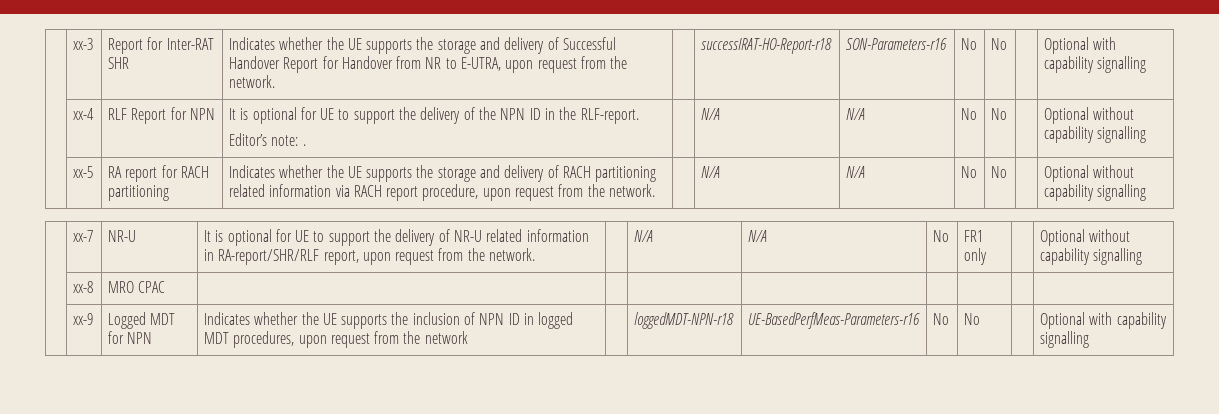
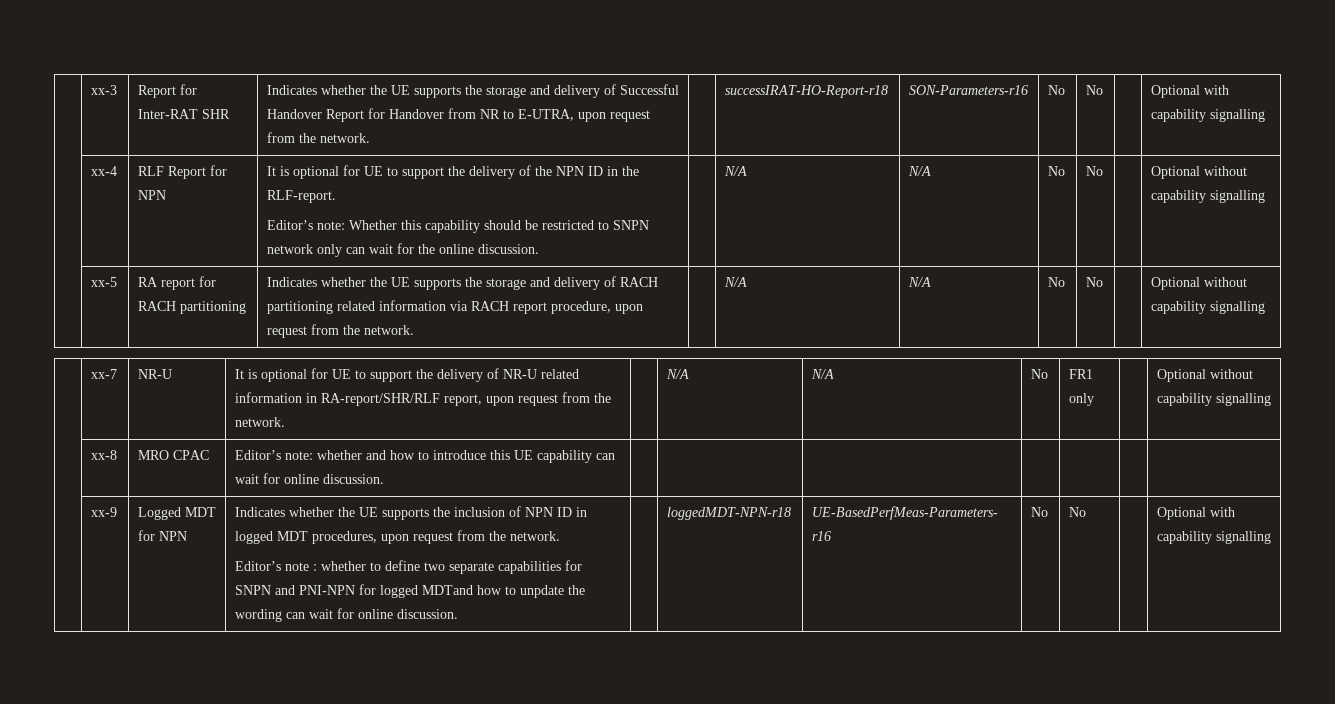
[302,144,306,146] . -> [348,220,649,233] [266,243,539,257] Whether this capability should be restricted to SNPN network only can wait for the online discussion.
(166, 287) none -> [234,450,615,463] [234,473,384,484] Editor’s note: whether and how to introduce this UE capability can wait for online discussion.
[424,331,468,344] network -> [509,531,560,541] [234,560,582,574] [234,584,585,598] [234,608,458,622] network. // Editor’s note : whether to define two separate capabilities for SNPN and PNI-NPN for logged MDTand how to unpdate the wording can wait for online discussion.

